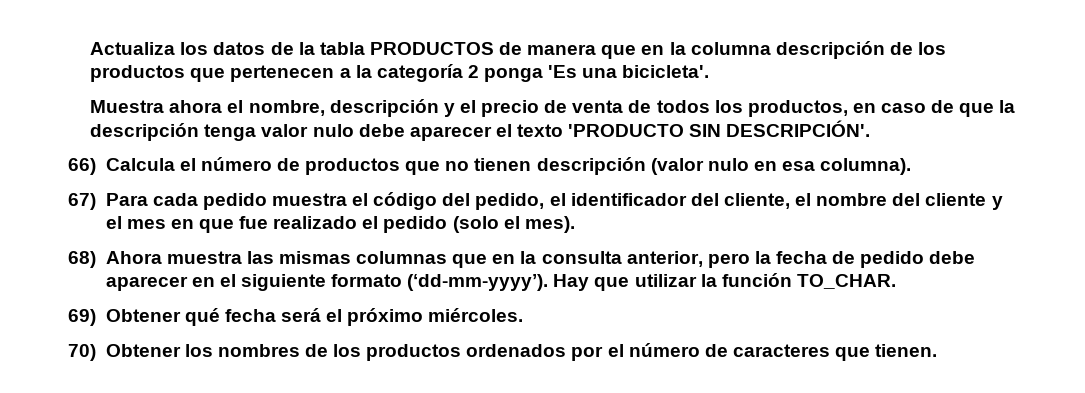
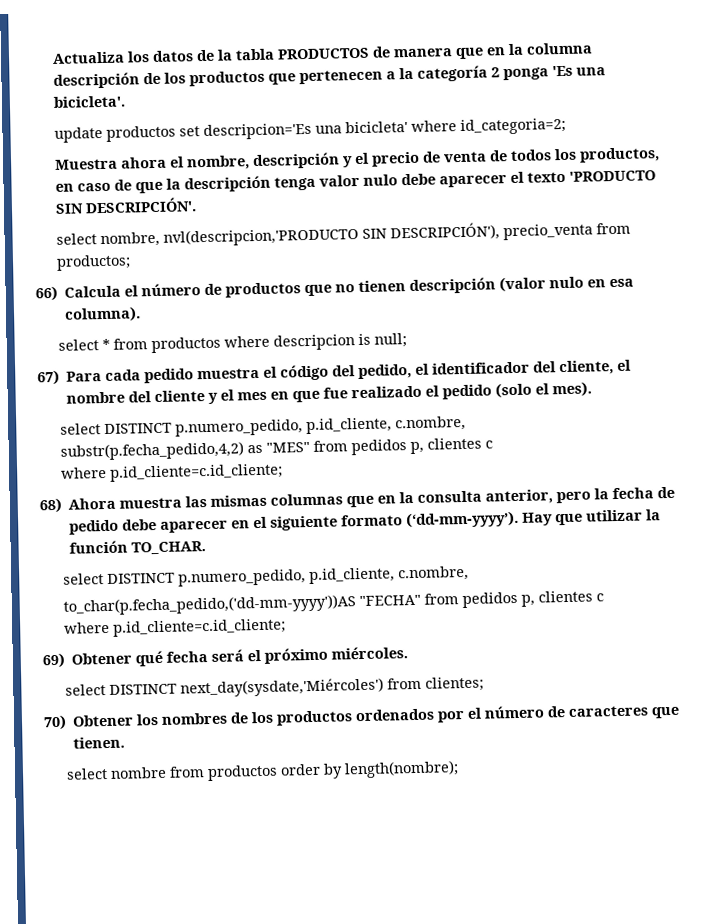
(710, 71) none -> [54,117,567,143] // update productos set descripcion='Es una bicicleta' where id_categoria=2;
(871, 128) none -> [56,222,632,248] [56,254,132,271] // select nombre, nvl(descripcion,'PRODUCTO SIN DESCRIPCIÓN'), precio_venta from productos;
(912, 166) none -> [58,333,408,354] // select * from productos where descripcion is null;
(575, 224) none -> [60,415,467,437] [60,437,494,461] [61,463,284,482] // select DISTINCT p.numero_pedido, p.id_cliente, c.nombre, // substr(p.fecha_pedido,4,2) as "MES" from pedidos p, clientes c // where p.id_cliente=c.id_cliente;
(896, 281) none -> [63,565,470,587] [63,590,605,616] [64,618,287,637] // select DISTINCT p.numero_pedido, p.id_cliente, c.nombre, // to_char(p.fecha_pedido,('dd-mm-yyyy'))AS "FECHA" from pedidos p, clientes c // where p.id_cliente=c.id_cliente;
(524, 315) none -> [65,676,485,698] // select DISTINCT next_day(sysdate,'Miércoles') from clientes;
(938, 350) none -> [66,760,460,782] // select nombre from productos order by length(nombre);

